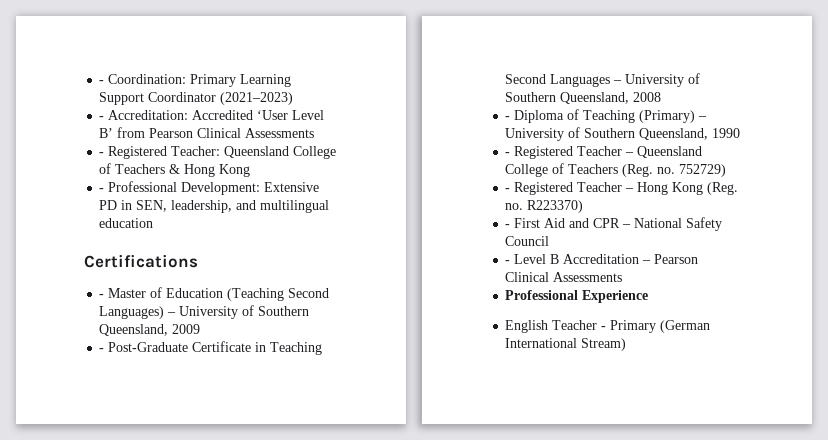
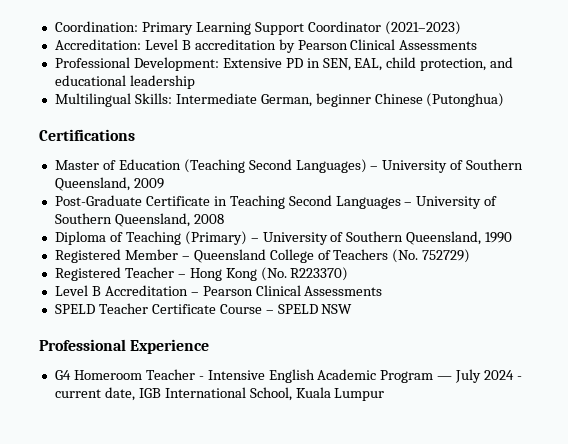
[99,80,105,84] - -> (54, 26) none
[99,110,325,120] [99,127,315,138] [99,146,337,159] [99,163,251,177] [99,188,105,192] - Accreditation: Accredited ‘User Level B’ from Pearson Clinical Assessments // - Registered Teacher: Queensland College of Teachers & Hong Kong // - -> [54,39,478,53] Accreditation: Level B accreditation by Pearson Clinical Assessments //
[171,200,330,213] [99,218,154,228] leadership, and multilingual education -> [354,57,514,71] [54,75,195,89] [54,93,505,107] EAL, child protection, and educational leadership // Multilingual Skills: Intermediate German, beginner Chinese (Putonghua)
[99,294,105,298] - -> (135, 135) none
[99,348,105,352] - -> (164, 183) none
[505,116,511,120] - -> (224, 219) none
[505,146,623,159] - Registered Teacher -> [54,249,178,263] Registered Member
[622,164,676,177] (Reg. no. -> [392,249,419,263] (No.
[505,188,511,192] - -> (471, 256) none
[707,182,739,195] [505,203,524,210] (Reg. no. -> [260,267,287,281] (No.
[505,217,723,231] [505,236,550,246] [505,260,511,264] - First Aid and CPR – National Safety Council // - -> (349, 274) none
[505,290,649,303] [505,320,711,333] [505,338,627,351] Professional Experience // English Teacher - Primary (German International Stream) -> [54,303,353,314] [39,339,210,354] [54,369,523,383] [54,387,385,401] SPELD Teacher Certificate Course – SPELD NSW // Professional Experience // G4 Homeroom Teacher - Intensive English Academic Program — July 2024 - current date, IGB International School, Kuala Lumpur

